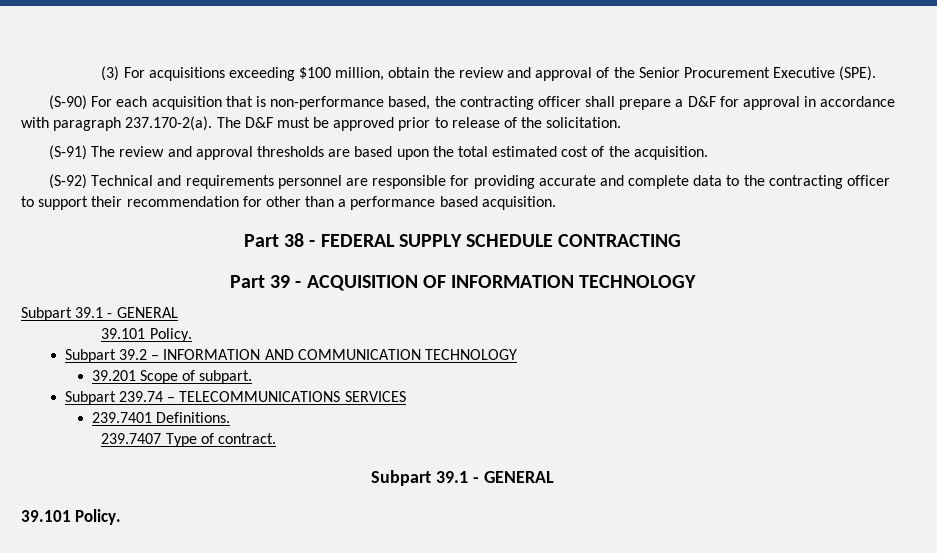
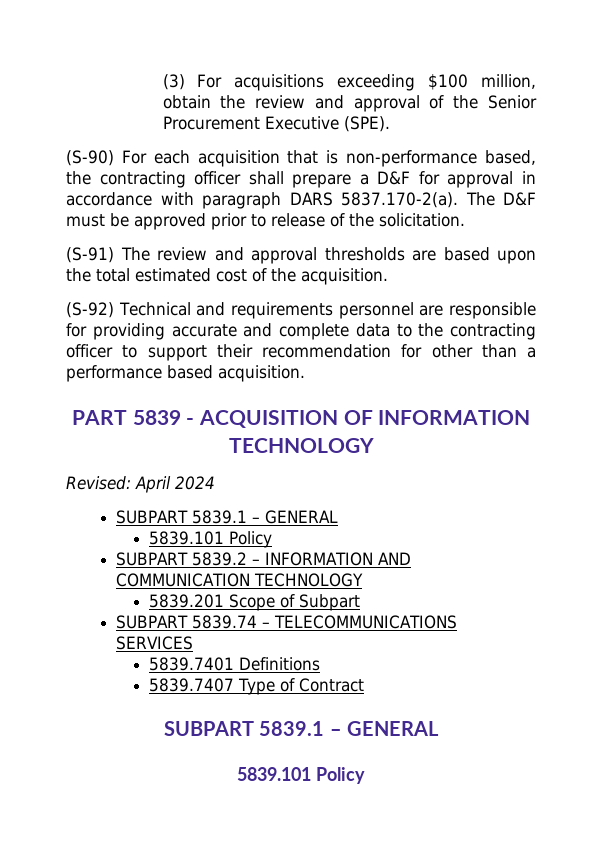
[125,116,213,131] 237.170-2(a). -> [289,192,458,208] DARS 5837.170-2(a).
[243,233,682,247] [229,275,290,288] Part 38 - FEDERAL SUPPLY SCHEDULE CONTRACTING // Part 39 -> [71,410,181,425] PART 5839
[21,307,178,321] [101,328,192,342] [64,349,148,363] Subpart 39.1 - GENERAL // 39.101 Policy. // Subpart 39.2 -> [66,476,215,493] [116,510,339,524] [148,531,272,548] [116,552,248,566] Revised: April 2024 // SUBPART 5839.1 – GENERAL // 5839.101 Policy // SUBPART 5839.2
[91,370,136,381] 39.201 -> [148,594,224,608] 5839.201
[199,370,253,384] [64,391,164,405] subpart. // Subpart 239.74 -> [298,594,360,611] [116,615,258,629] Subpart // SUBPART 5839.74
[91,412,230,423] [101,433,276,447] [371,470,554,486] [21,509,122,525] 239.7401 Definitions. // 239.7407 Type of contract. // Subpart 39.1 - GENERAL // 39.101 Policy. -> [148,657,320,671] [148,678,365,695] [164,721,439,736] [237,767,365,784] 5839.7401 Definitions // 5839.7407 Type of Contract // SUBPART 5839.1 – GENERAL // 5839.101 Policy

